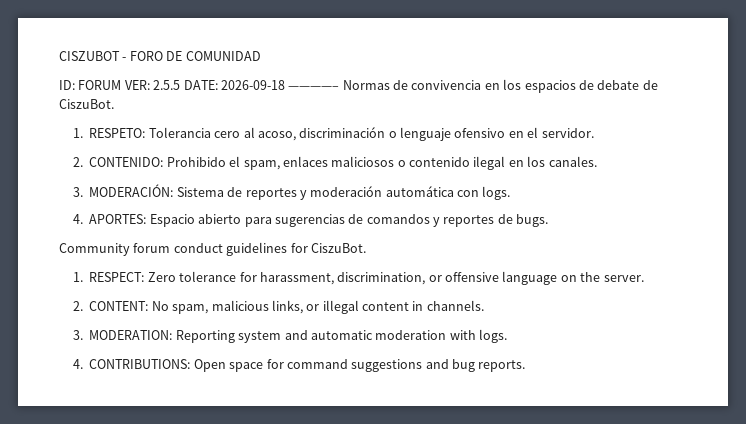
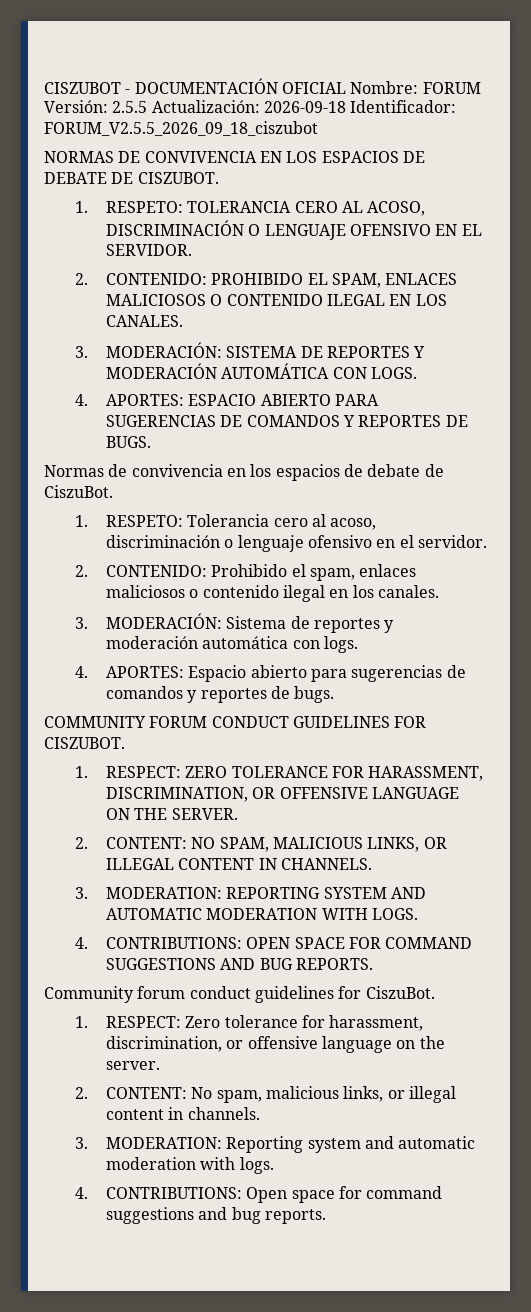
[129,51,261,61] [59,80,340,90] FORO DE COMUNIDAD // ID: FORUM VER: 2.5.5 DATE: 2026-09-18 ————– -> [134,78,481,94] [44,100,457,113] [44,121,318,136] [44,151,425,163] [44,172,219,184] [75,201,426,216] [106,220,482,240] [106,244,193,256] [75,273,458,288] [106,294,447,306] [106,315,184,327] [75,342,426,358] [106,363,418,379] [75,394,380,406] [106,415,468,427] [106,436,152,448] DOCUMENTACIÓN OFICIAL Nombre: FORUM Versión: 2.5.5 Actualización: 2026-09-18 Identificador: FORUM_V2.5.5_2026_09_18_ciszubot // NORMAS DE CONVIVENCIA EN LOS ESPACIOS DE DEBATE DE CISZUBOT. // 1. RESPETO: TOLERANCIA CERO AL ACOSO, DISCRIMINACIÓN O LENGUAJE OFENSIVO EN EL SERVIDOR. // 2. CONTENIDO: PROHIBIDO EL SPAM, ENLACES MALICIOSOS O CONTENIDO ILEGAL EN LOS CANALES. // 3. MODERACIÓN: SISTEMA DE REPORTES Y MODERACIÓN AUTOMÁTICA CON LOGS. // 4. APORTES: ESPACIO ABIERTO PARA SUGERENCIAS DE COMANDOS Y REPORTES DE BUGS. //
(549, 220) none -> [44,716,427,728] [44,737,125,749] [75,766,484,781] [106,787,460,802] [106,808,238,820] [75,837,447,852] [106,858,373,870] [75,887,427,899] [106,908,419,920] [75,937,473,949] [106,958,374,970] // COMMUNITY FORUM CONDUCT GUIDELINES FOR CISZUBOT. // 1. RESPECT: ZERO TOLERANCE FOR HARASSMENT, DISCRIMINATION, OR OFFENSIVE LANGUAGE ON THE SERVER. // 2. CONTENT: NO SPAM, MALICIOUS LINKS, OR ILLEGAL CONTENT IN CHANNELS. // 3. MODERATION: REPORTING SYSTEM AND AUTOMATIC MODERATION WITH LOGS. // 4. CONTRIBUTIONS: OPEN SPACE FOR COMMAND SUGGESTIONS AND BUG REPORTS.

